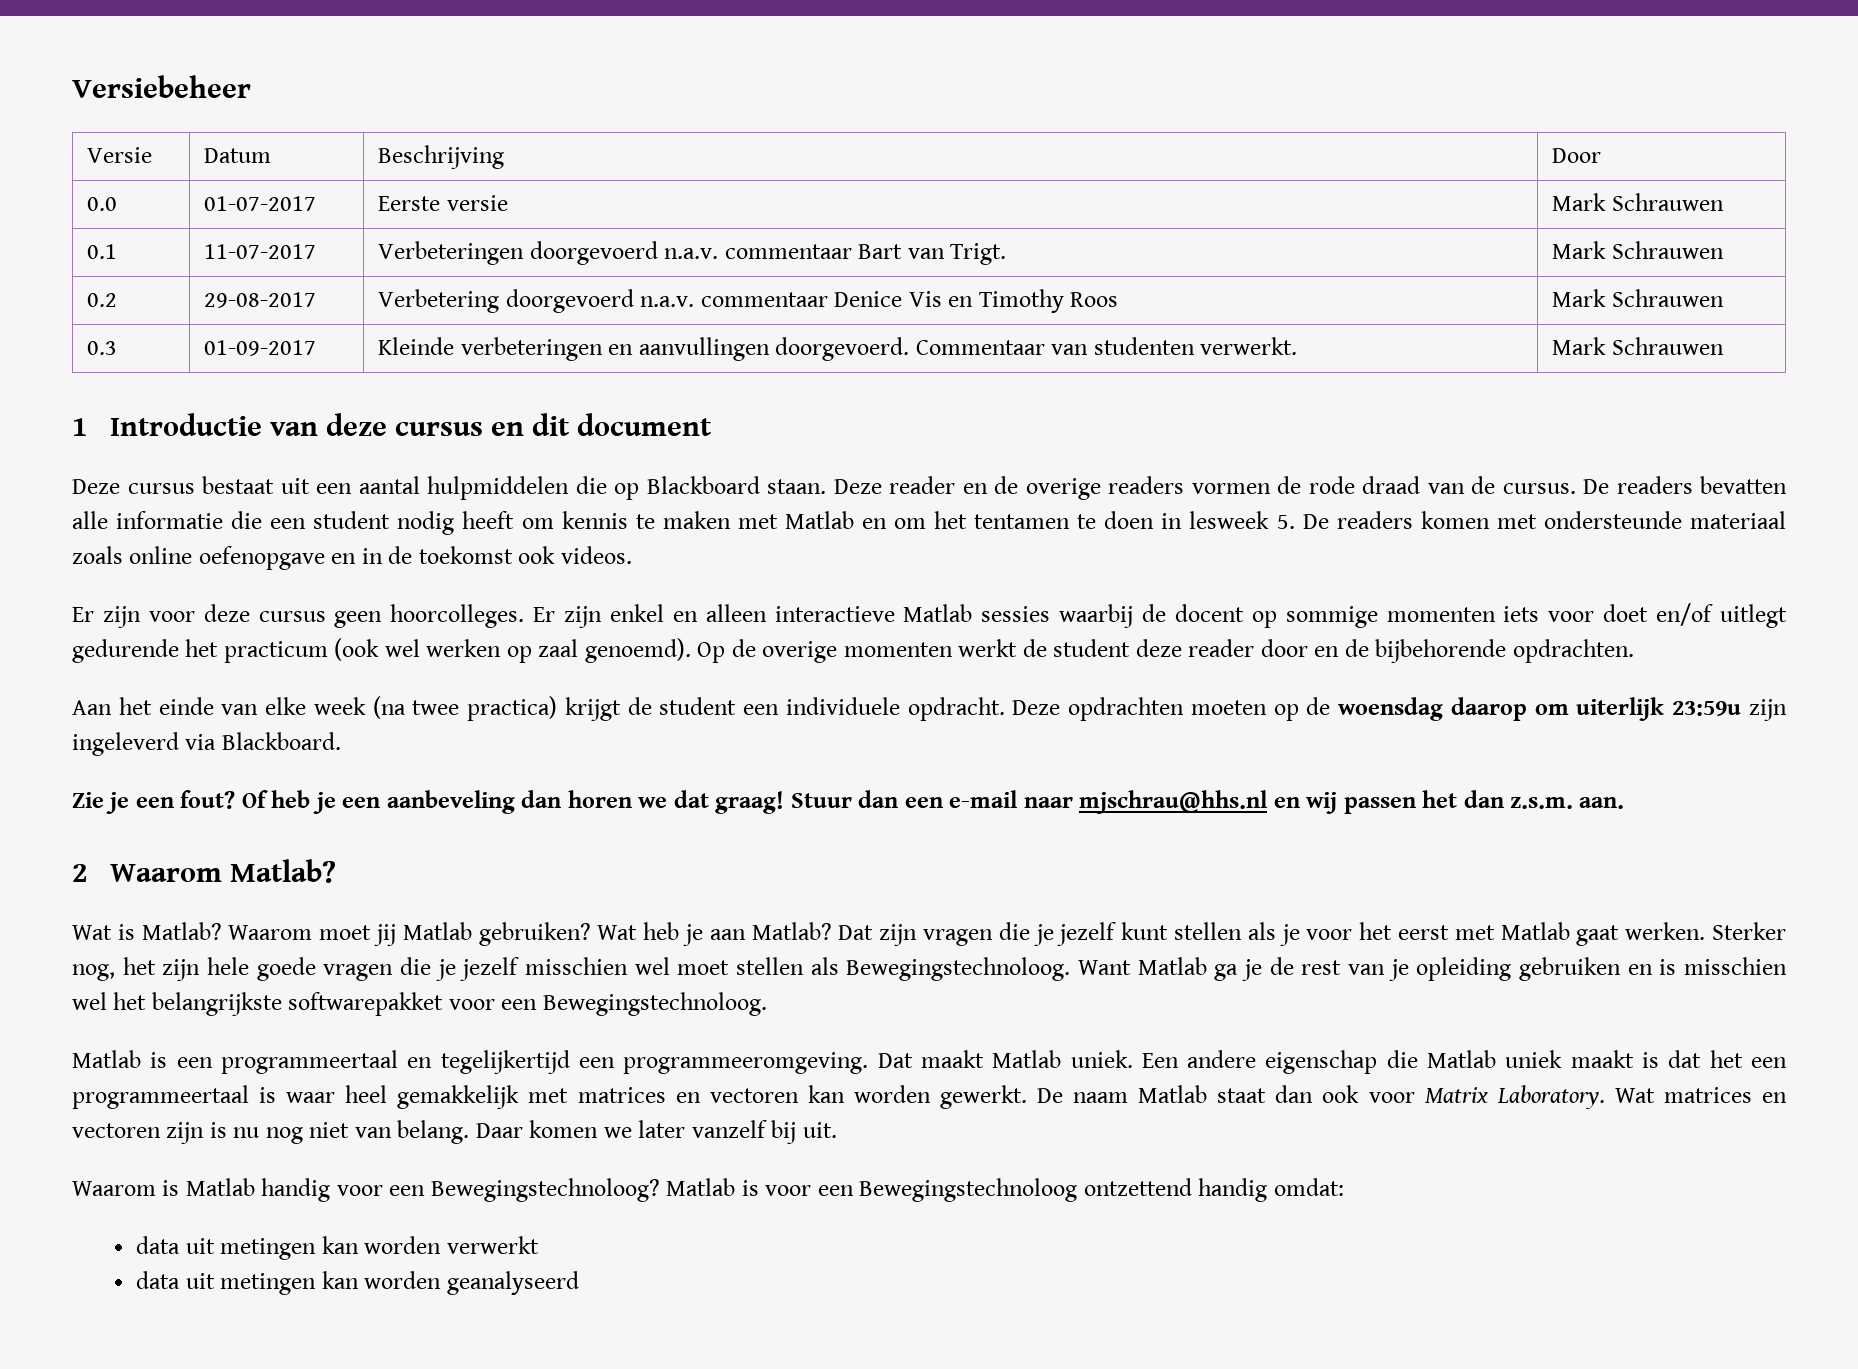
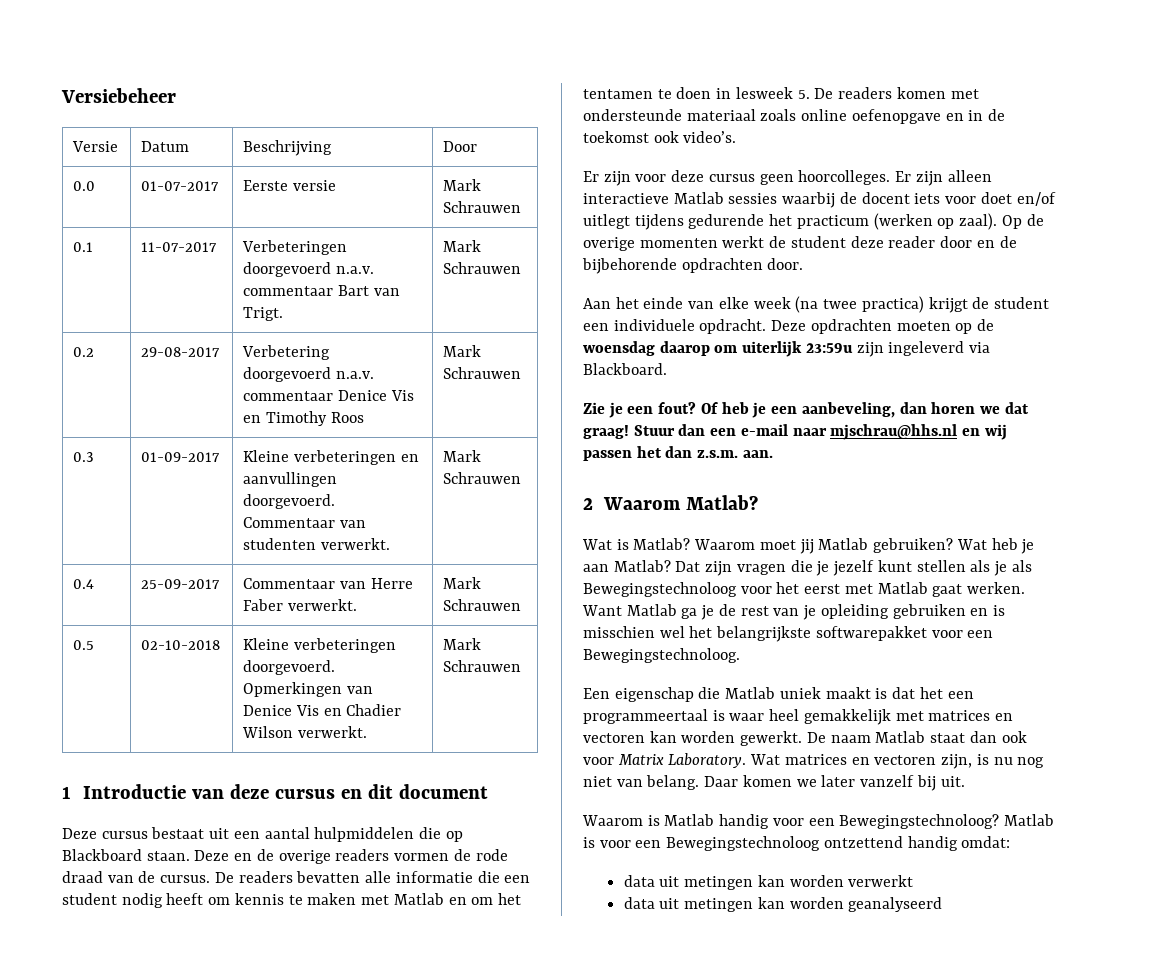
[378,337,455,355] Kleinde -> [243,450,290,462] Kleine
(1724, 346) none -> [73,579,95,589] [141,579,221,589] [243,578,413,589] [243,599,357,611] [443,577,482,589] [443,599,522,611] [73,640,95,650] [141,640,221,650] [243,638,396,653] [243,660,336,675] [243,682,373,697] [243,704,402,716] [242,726,367,738] [443,638,482,650] [443,660,522,672] // 0.4 | 25-09-2017 | Commentaar van Herre Faber verwerkt. | Mark Schrauwen // 0.5 | 02-10-2018 | Kleine verbeteringen doorgevoerd. Opmerkingen van Denice Vis en Chadier Wilson verwerkt. | Mark Schrauwen
[889,476,955,494] reader -> (230, 855) none
[560,546,632,564] videos. -> [683,131,737,143] video’s.
[609,604,698,622] enkel en -> (943, 178) none
[1251,606,1496,628] op sommige momenten -> (910, 198) none
(1788, 616) none -> [634,214,684,230] tijdens
[334,638,691,663] (ook wel werken op zaal genoemd). -> [873,213,998,230] (werken op zaal).
[1512,639,1634,663] opdrachten. -> [681,258,804,273] opdrachten door.
[386,790,515,814] aanbeveling -> [801,402,895,418] aanbeveling,
(1300, 935) none -> [1011,560,1032,572] [583,582,737,597] als Bewegingstechnoloog
[1711,922,1786,940] [72,957,1071,981] Sterker nog, het zijn hele goede vragen die je jezelf misschien wel moet stellen als Bewegingstechnoloog. -> (1026, 588) none
[72,1050,1257,1074] Matlab is een programmeertaal en tegelijkertijd een programmeeromgeving. Dat maakt Matlab uniek. Een andere -> [583,688,610,699] Een
[166,1122,205,1144] zijn -> [941,754,973,769] zijn,

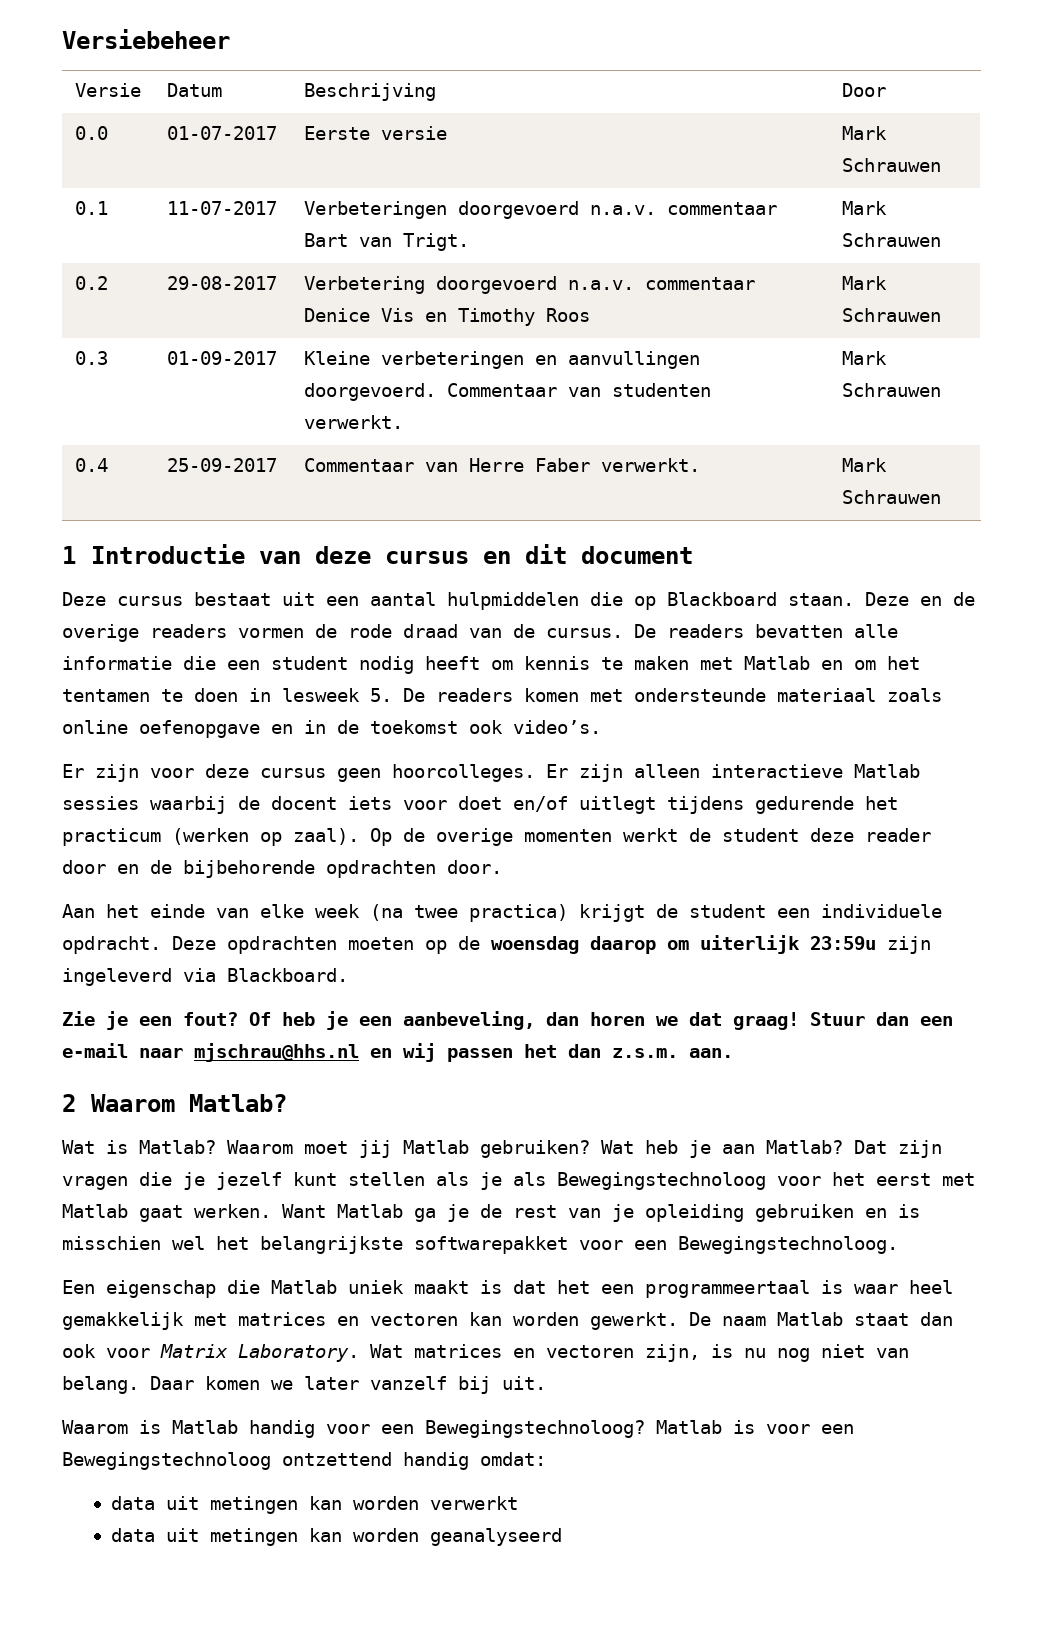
[73,640,95,650] [141,640,221,650] [243,638,396,653] [243,660,336,675] [243,682,373,697] [243,704,402,716] [242,726,367,738] [443,638,482,650] [443,660,522,672] // 0.5 | 02-10-2018 | Kleine verbeteringen doorgevoerd. Opmerkingen van Denice Vis en Chadier Wilson verwerkt. | Mark Schrauwen -> (941, 497) none

